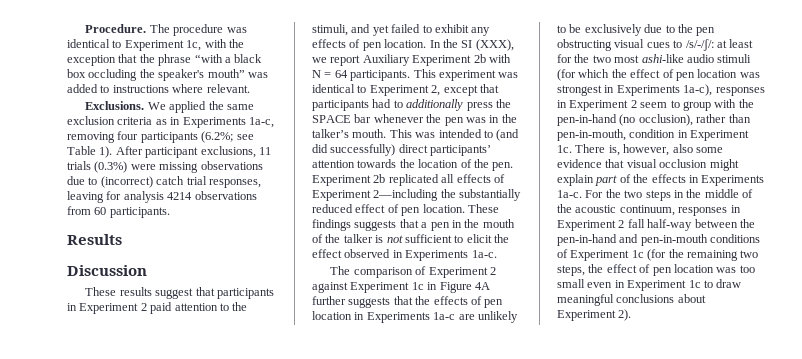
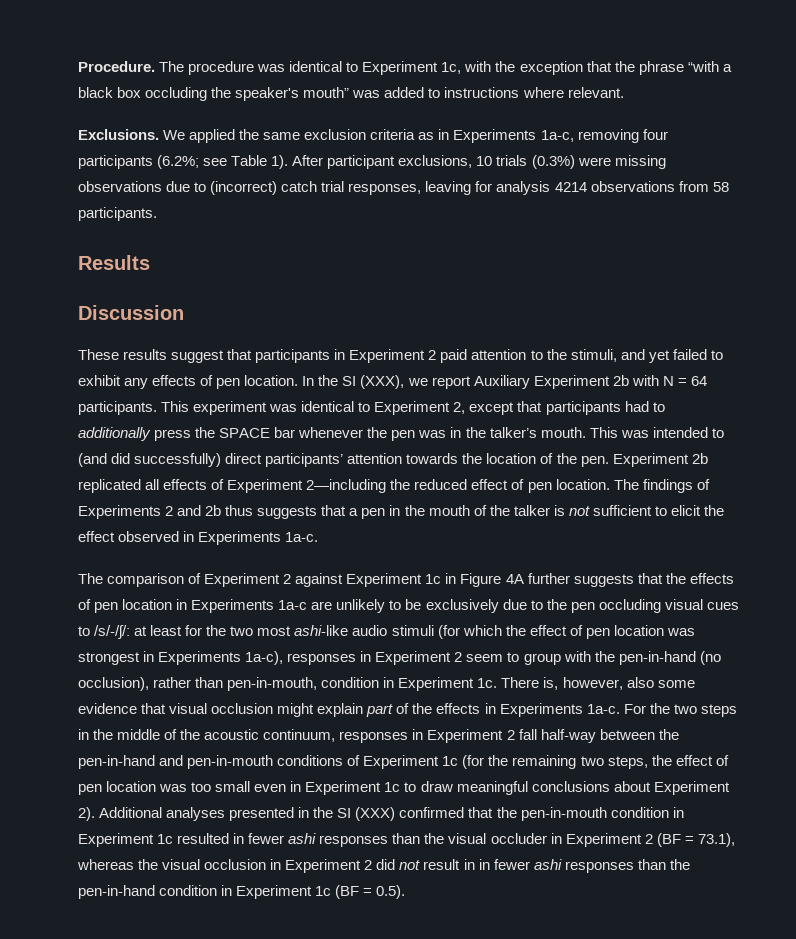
[258,147,271,155] 11 -> [476,156,493,166] 10
[94,207,107,215] 60 -> [712,182,729,192] 58
[459,189,522,201] substantially -> (411, 484) none
[467,204,499,213] [312,219,351,231] These findings -> [613,479,710,493] [78,505,254,519] The findings of Experiments 2 and 2b thus
[557,39,612,51] obstructing -> [598,599,661,613] occluding
(632, 315) none -> [99,807,684,821] [78,833,735,847] [77,859,690,873] [78,885,406,899] Additional analyses presented in the SI (XXX) confirmed that the pen-in-mouth condition in Experiment 1c resulted in fewer ashi responses than the visual occluder in Experiment 2 (BF = 73.1), whereas the visual occlusion in Experiment 2 did not result in in fewer ashi responses than the pen-in-hand condition in Experiment 1c (BF = 0.5).

